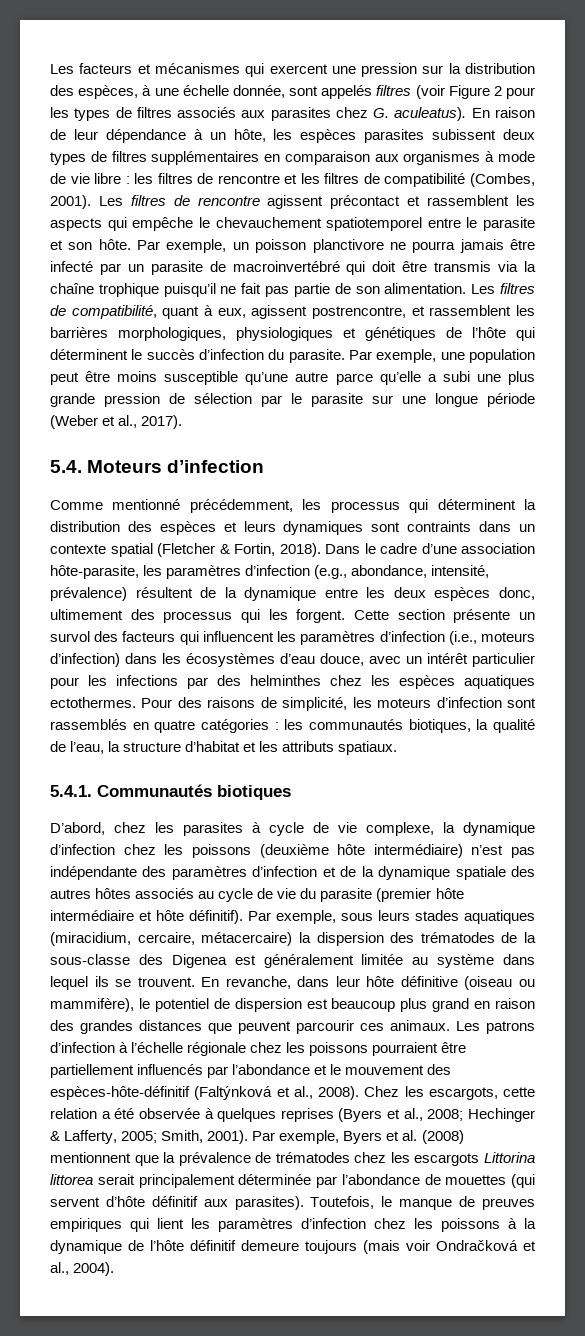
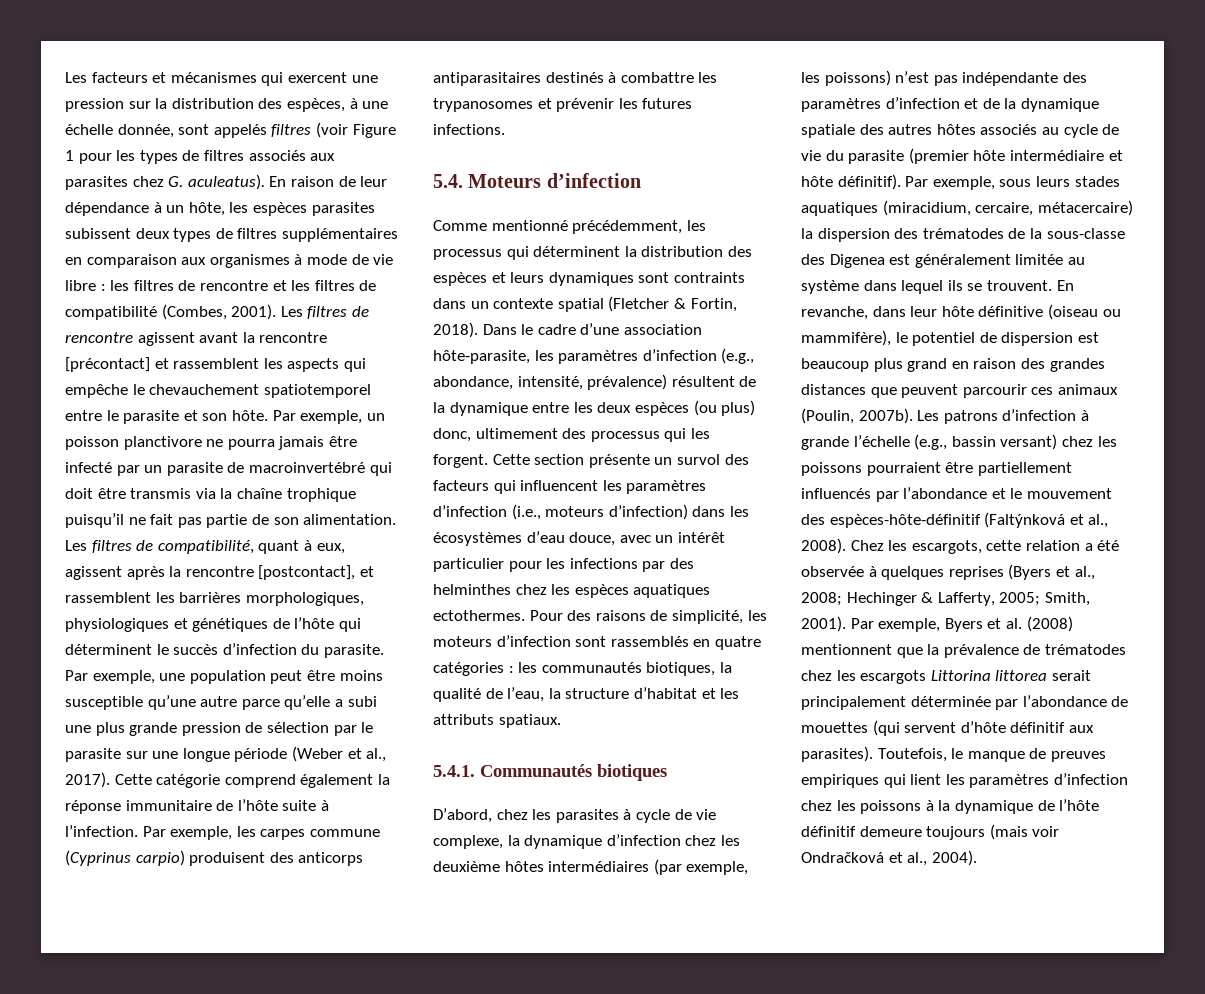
[493,86,502,96] 2 -> [65,150,74,161] 1
[330,195,401,209] précontact -> [199,332,328,343] [65,357,150,372] avant la rencontre [précontact]
[312,306,406,319] postrencontre, -> [126,565,356,580] après la rencontre [postcontact],
(183, 422) none -> [114,774,390,788] [65,799,329,814] [65,825,380,840] [65,850,364,866] [433,72,718,86] [433,98,693,112] [433,124,505,135] Cette catégorie comprend également la réponse immunitaire de l’hôte suite à l’infection. Par exemple, les carpes commune (Cyprinus carpio) produisent des anticorps antiparasitaires destinés à combattre les trypanosomes et prévenir les futures infections.
(491, 594) none -> [693,400,756,416] (ou plus)
[191,844,463,858] poissons (deuxième hôte intermédiaire) -> [433,859,749,875] [801,70,891,86] deuxième hôtes intermédiaires (par exemple, les poissons)
[390,1020,450,1031] animaux. -> [1057,384,1118,395] [801,408,913,424] animaux (Poulin, 2007b).
[131,1042,247,1056] l’échelle régionale -> [801,434,1058,450] grande l’échelle (e.g., bassin versant)

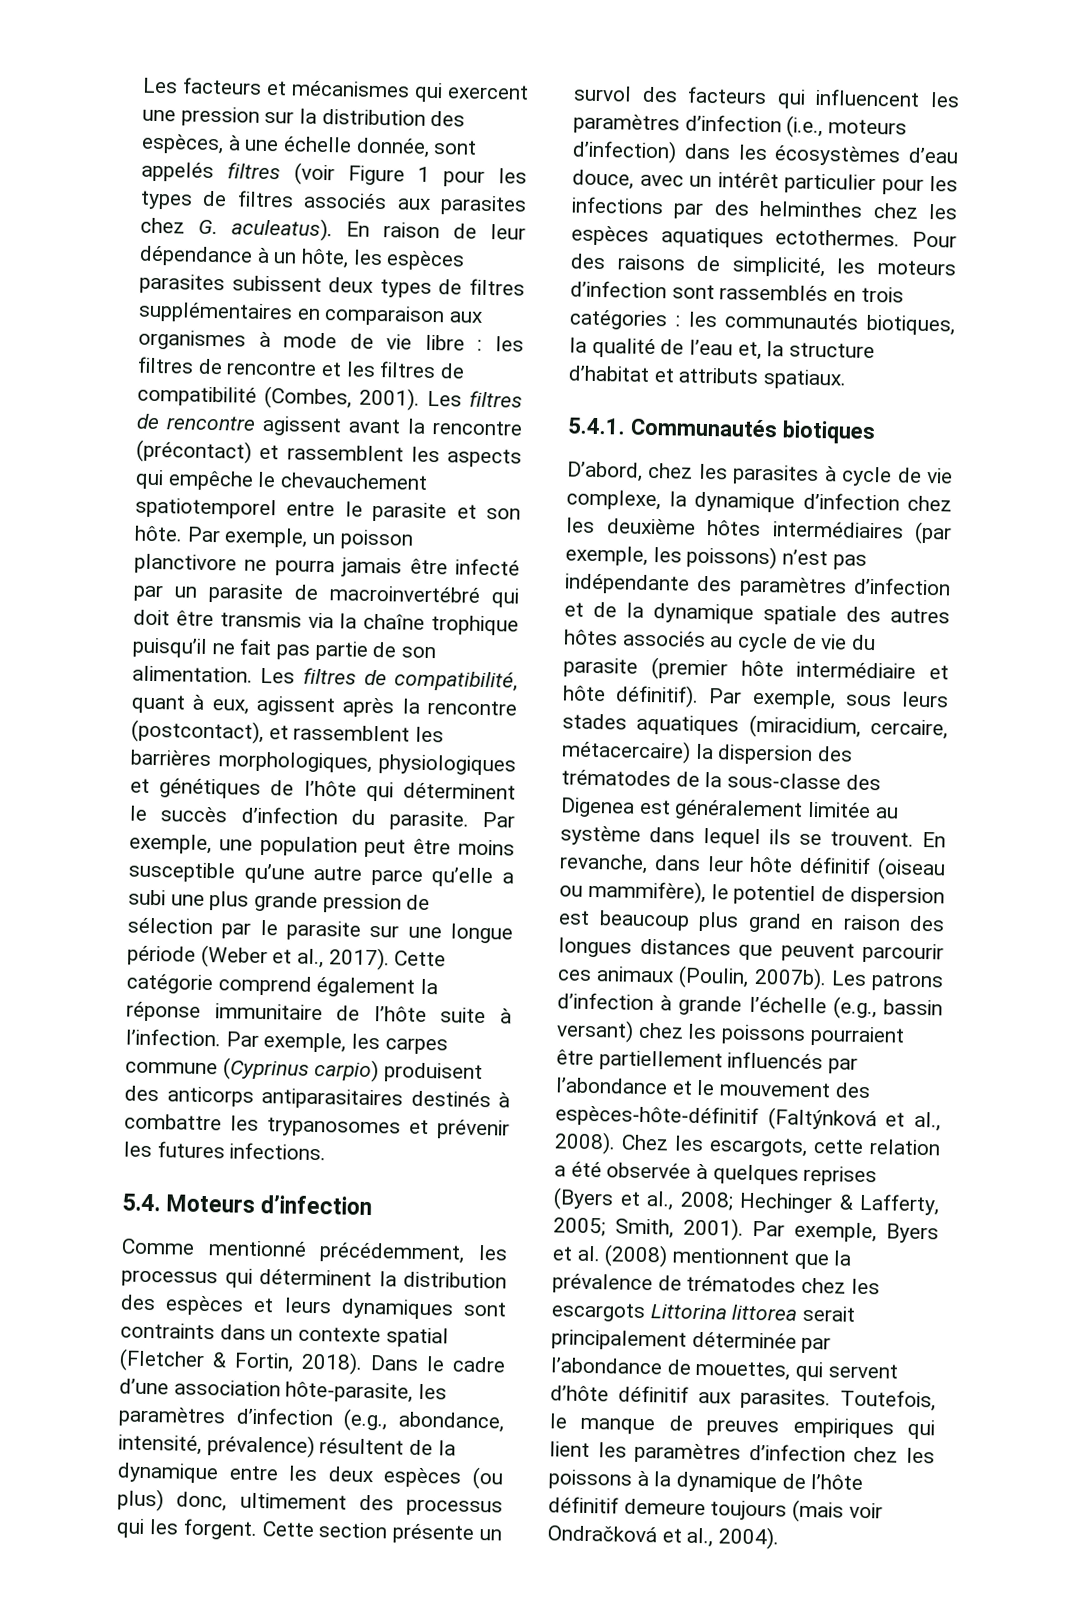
[65,357,150,372] [précontact] -> [136,439,252,464] (précontact)
[258,565,356,580] [postcontact], -> [131,719,264,745] (postcontact),
[714,636,761,650] quatre -> [860,286,904,303] trois
[507,687,545,702] l’eau, -> [689,339,762,360] l’eau et,
[720,688,740,699] les -> (675, 375) none
[978,306,1044,317] définitive -> [799,856,872,875] définitif
[1049,358,1105,372] grandes -> [558,937,632,958] longues
[801,720,900,736] mouettes (qui -> [695,1360,825,1382] mouettes, qui
[801,746,873,762] parasites). -> [740,1388,831,1410] parasites.

